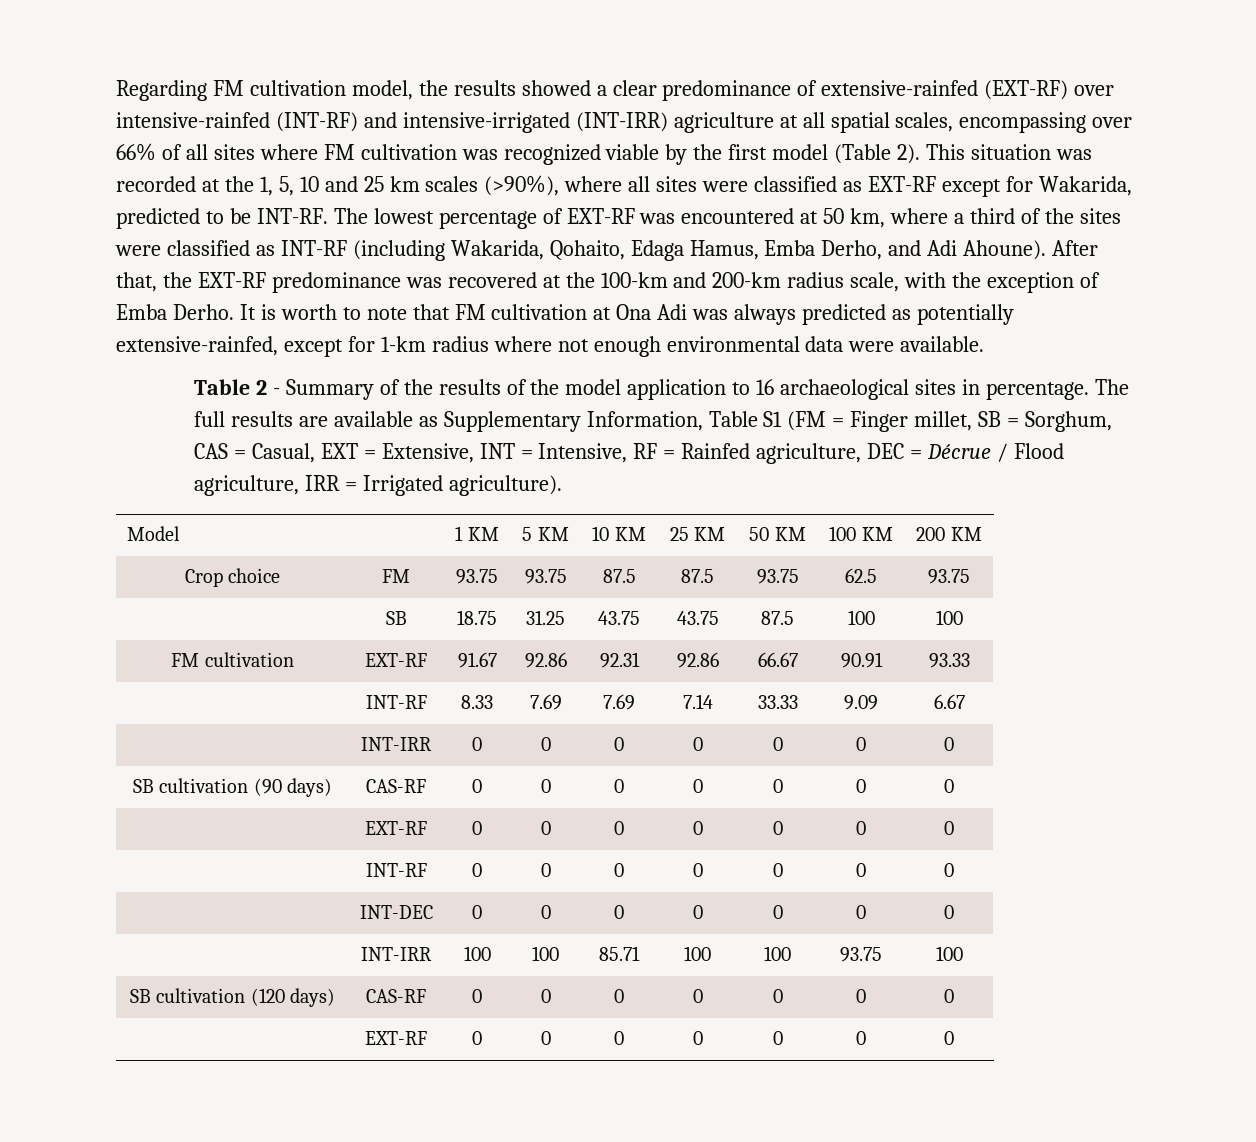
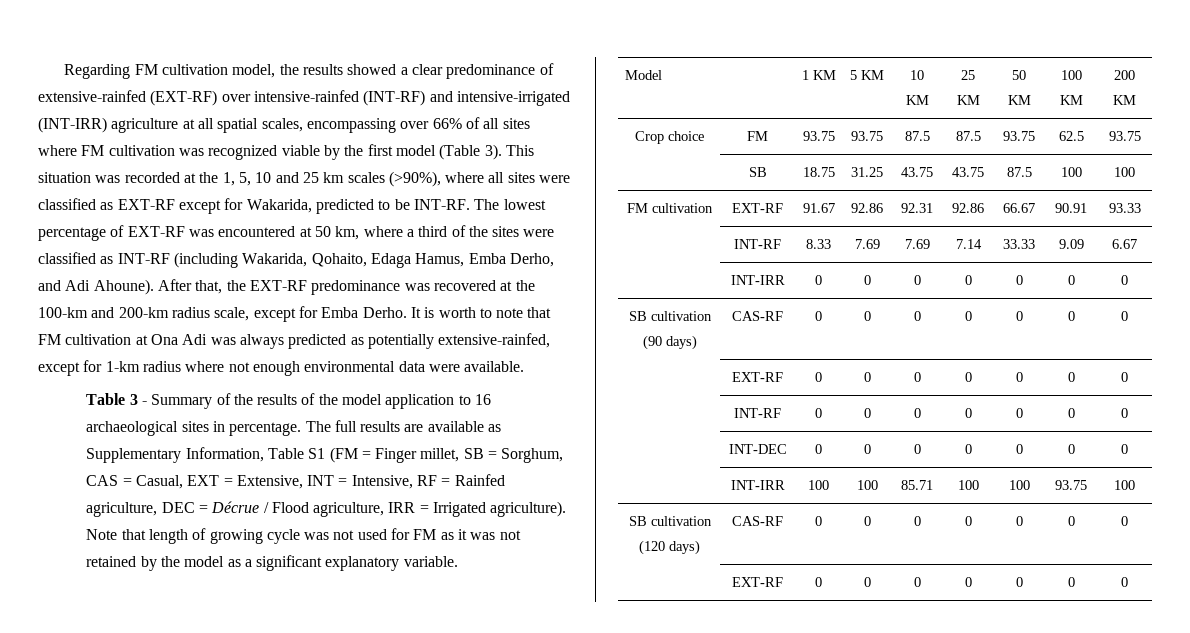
[897,144,921,164] 2). -> [484,144,502,160] 3).
[904,272,1101,293] with the exception of -> [253,306,318,322] except for
[255,380,267,395] 2 -> [129,394,138,405] 3
(562, 485) none -> [86,528,521,544] [86,555,458,571] Note that length of growing cycle was not used for FM as it was not retained by the model as a significant explanatory variable.

